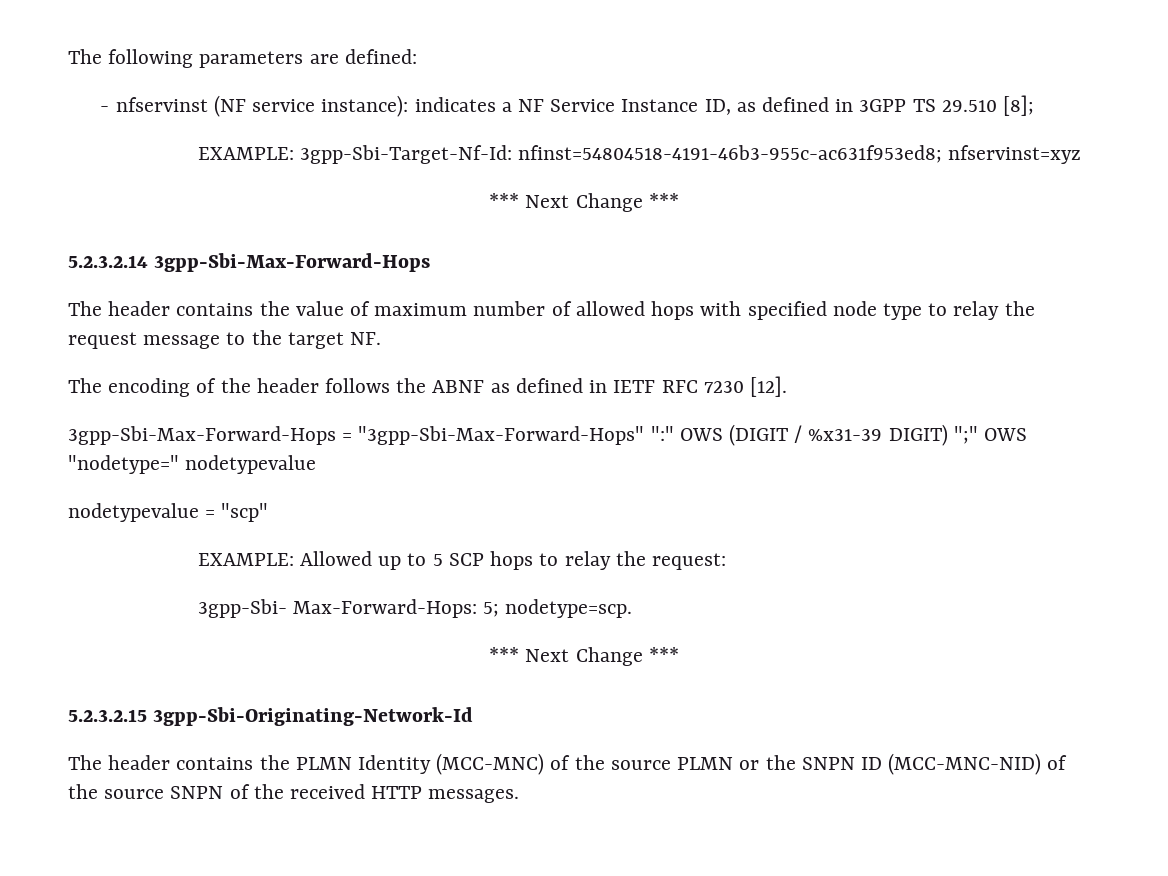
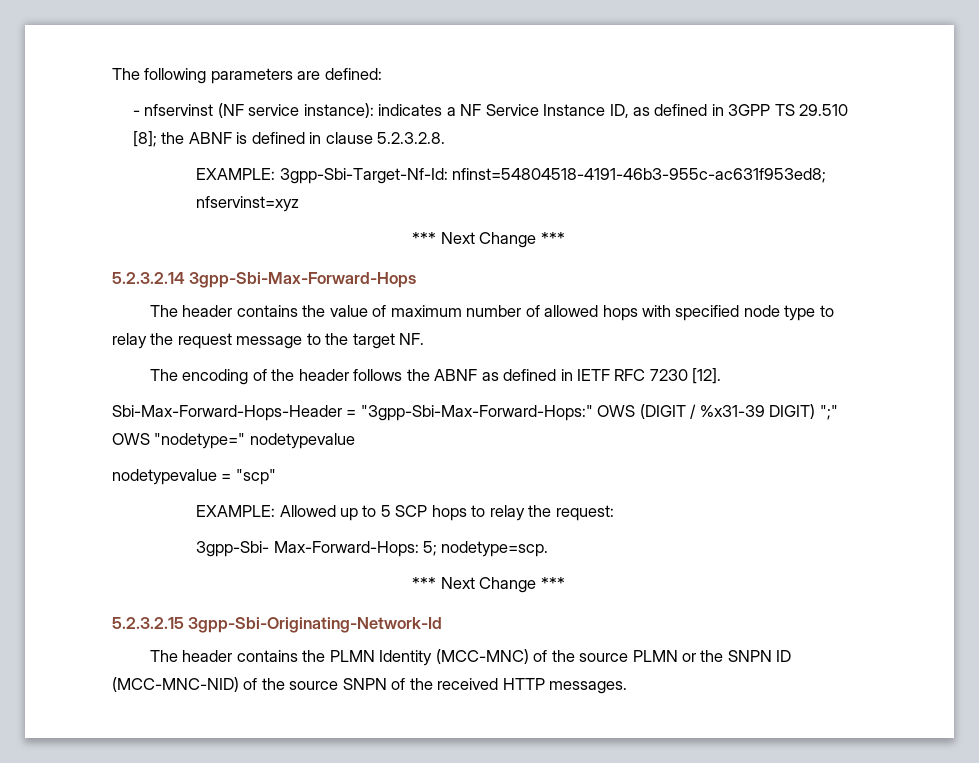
(1035, 105) none -> [161,132,446,144] the ABNF is defined in clause 5.2.3.2.8.
[68,426,674,445] 3gpp-Sbi-Max-Forward-Hops = "3gpp-Sbi-Max-Forward-Hops" ":" -> [112,405,593,421] Sbi-Max-Forward-Hops-Header = "3gpp-Sbi-Max-Forward-Hops:"

